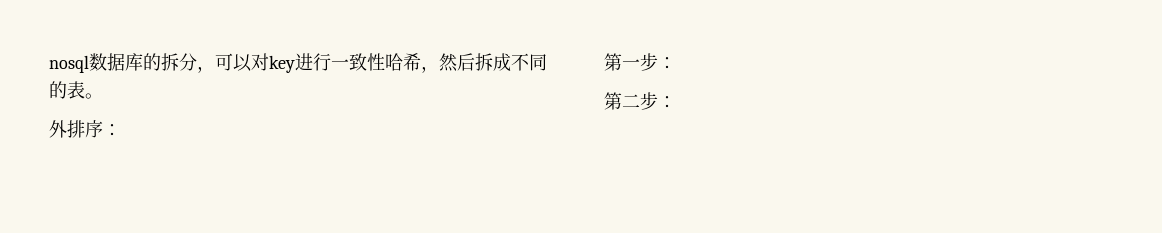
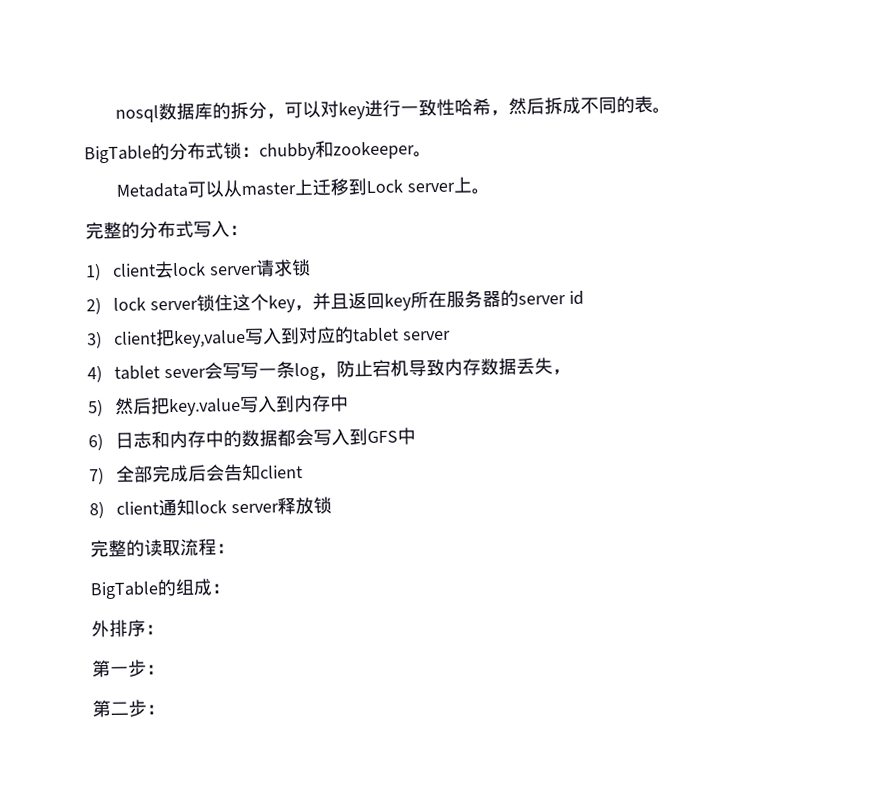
(103, 96) none -> [84,140,432,164] [116,176,491,198] [85,220,248,240] [85,258,311,281] [86,289,584,315] [87,326,451,349] [87,357,571,383] [88,394,350,417] [88,427,417,451] [89,463,304,485] [89,496,332,519] [90,538,235,558] [90,578,231,600] // BigTable的分布式锁：chubby和zookeeper。 // Metadata可以从master上迁移到Lock server上。 // 完整的分布式写入： // 1) client去lock server请求锁 // 2) lock server锁住这个key，并且返回key所在服务器的server id // 3) client把key,value写入到对应的tablet server // 4) tablet sever会写写一条log，防止宕机导致内存数据丢失， // 5)然后把key.value写入到内存中 // 6)日志和内存中的数据都会写入到GFS中 // 7)全部完成后会告知client // 8) client通知lock server释放锁 // 完整的读取流程： // BigTable的组成：

